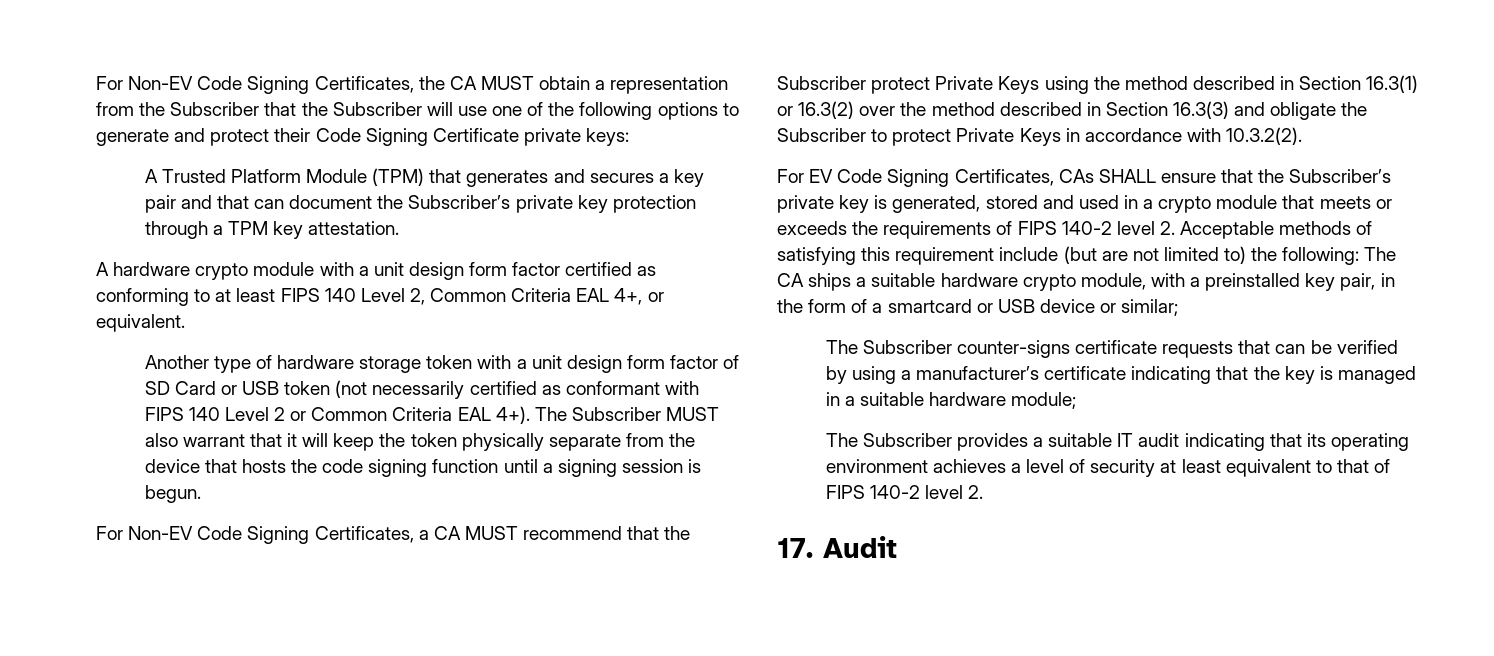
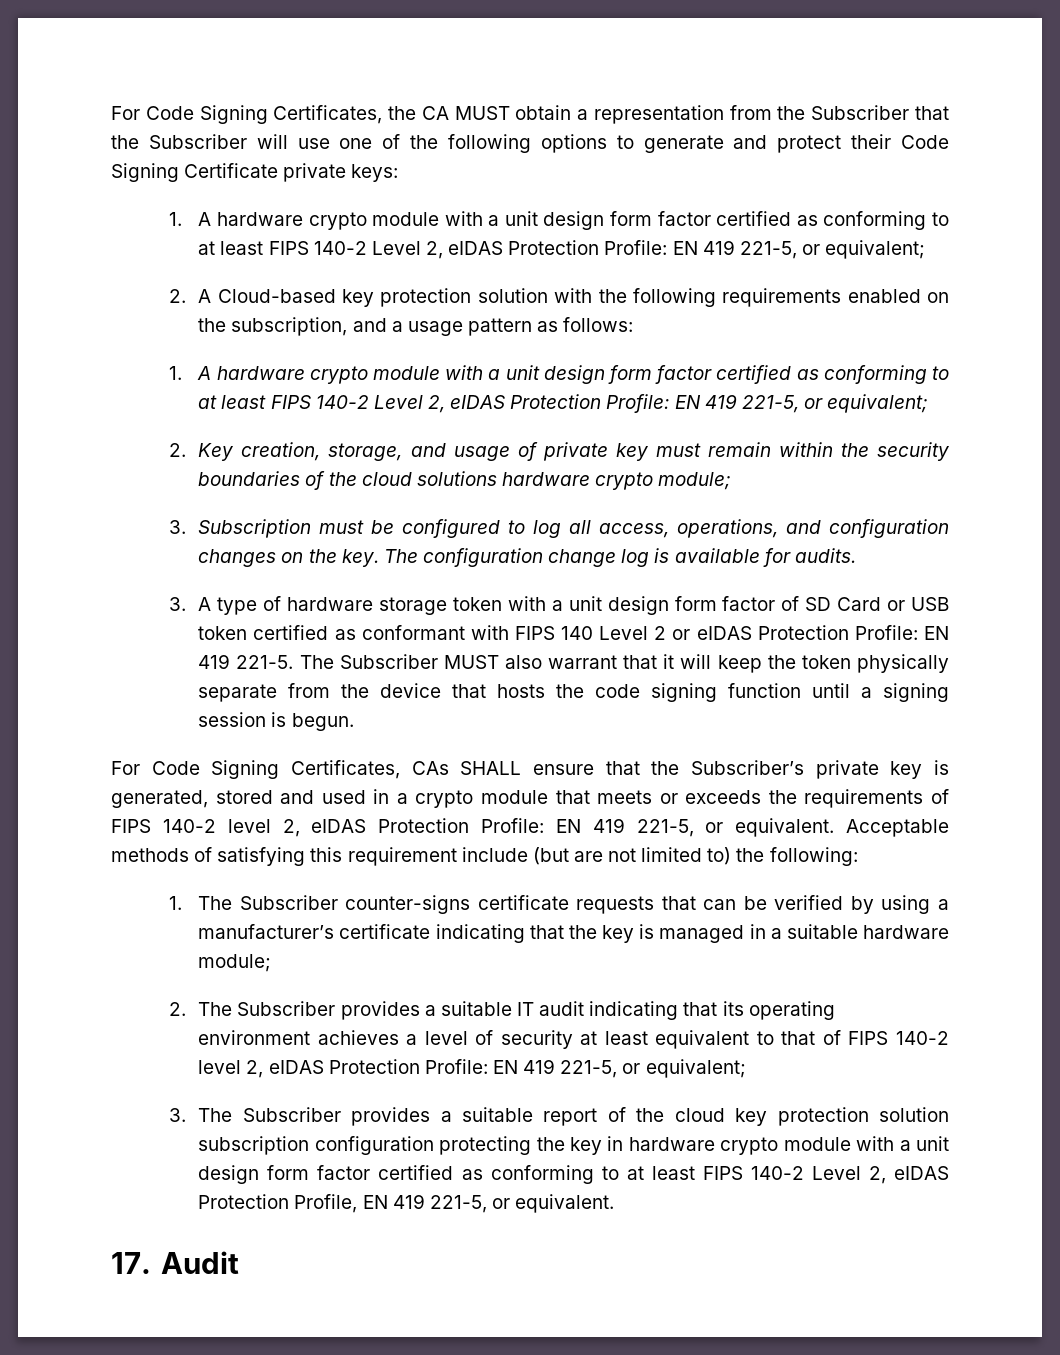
[96,76,194,90] For Non-EV -> [111,106,140,120] For
[144,168,704,187] [144,195,696,213] [144,221,400,239] A Trusted Platform Module (TPM) that generates and secures a key pair and that can document the Subscriber’s private key protection through a TPM key attestation. // -> [169,212,183,226] 1.
[324,288,664,305] [96,314,185,332] [144,355,209,369] 140 Level 2, Common Criteria EAL 4+, or equivalent. // Another -> [313,240,926,259] [169,288,949,307] [198,317,634,336] [169,365,950,384] [198,394,929,413] [169,442,950,461] [198,471,732,490] [169,519,950,538] [198,548,856,567] [169,597,212,611] 140-2 Level 2, eIDAS Protection Profile: EN 419 221-5, or equivalent; // 2. A Cloud-based key protection solution with the following requirements enabled on the subscription, and a usage pattern as follows: // 1. A hardware crypto module with a unit design form factor certified as conforming to at least FIPS 140-2 Level 2, eIDAS Protection Profile: EN 419 221-5, or equivalent; // 2. Key creation, storage, and usage of private key must remain within the security boundaries of the cloud solutions hardware crypto module; // 3. Subscription must be configured to log all access, operations, and configuration changes on the key. The configuration change log is available for audits. // 3. A
[335,380,465,399] (not necessarily -> (248, 633) none
[311,406,530,424] Common Criteria EAL 4+). -> [696,625,950,640] [198,654,294,669] eIDAS Protection Profile: EN 419 221-5.
[128,526,691,544] [777,75,1419,94] [777,101,1368,120] [777,127,1303,146] [777,169,834,183] Non-EV Code Signing Certificates, a CA MUST recommend that the Subscriber protect Private Keys using the method described in Section 16.3(1) or 16.3(2) over the method described in Section 16.3(3) and obligate the Subscriber to protect Private Keys in accordance with 10.3.2(2). // For EV -> (140, 768) none
[1159,221,1175,235] 2. -> [282,818,835,837] 2, eIDAS Protection Profile: EN 419 221-5, or equivalent.
[1364,247,1397,261] [777,273,1395,291] [777,299,1179,316] The CA ships a suitable hardware crypto module, with a preinstalled key pair, in the form of a smartcard or USB device or similar; // -> [169,896,183,910] // 1.
(1077, 400) none -> [169,1002,187,1016] 2.
[968,485,984,499] 2. -> [246,1059,746,1078] [169,1107,949,1126] [198,1136,949,1155] [198,1165,949,1184] [198,1194,615,1213] 2, eIDAS Protection Profile: EN 419 221-5, or equivalent; // 3. The Subscriber provides a suitable report of the cloud key protection solution subscription configuration protecting the key in hardware crypto module with a unit design form factor certified as conforming to at least FIPS 140-2 Level 2, eIDAS Protection Profile, EN 419 221-5, or equivalent.

